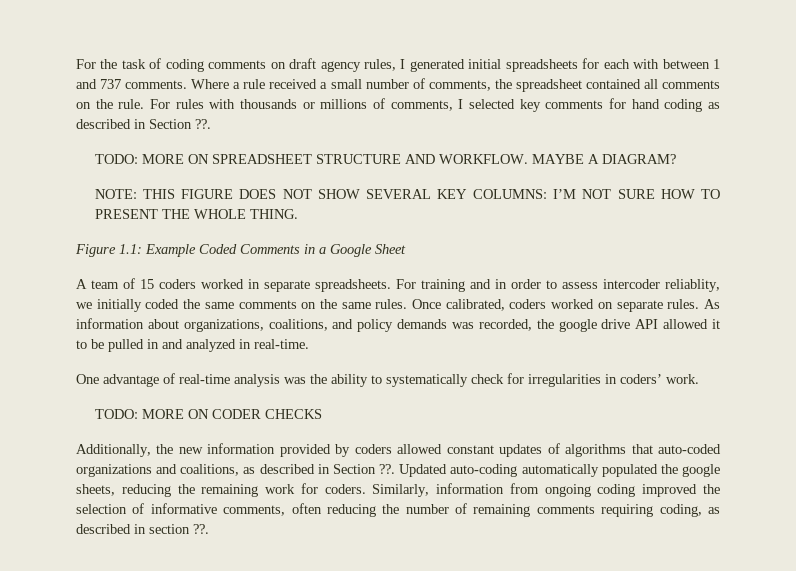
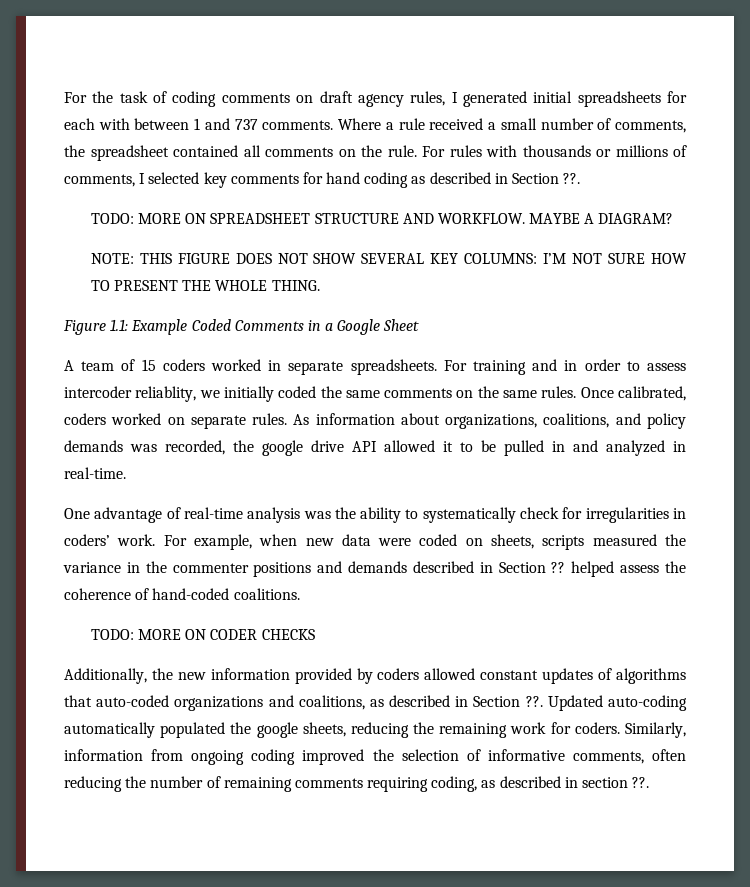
(699, 379) none -> [163,534,686,550] [63,561,686,577] [64,588,300,600] For example, when new data were coded on sheets, scripts measured the variance in the commenter positions and demands described in Section ?? helped assess the coherence of hand-coded coalitions.

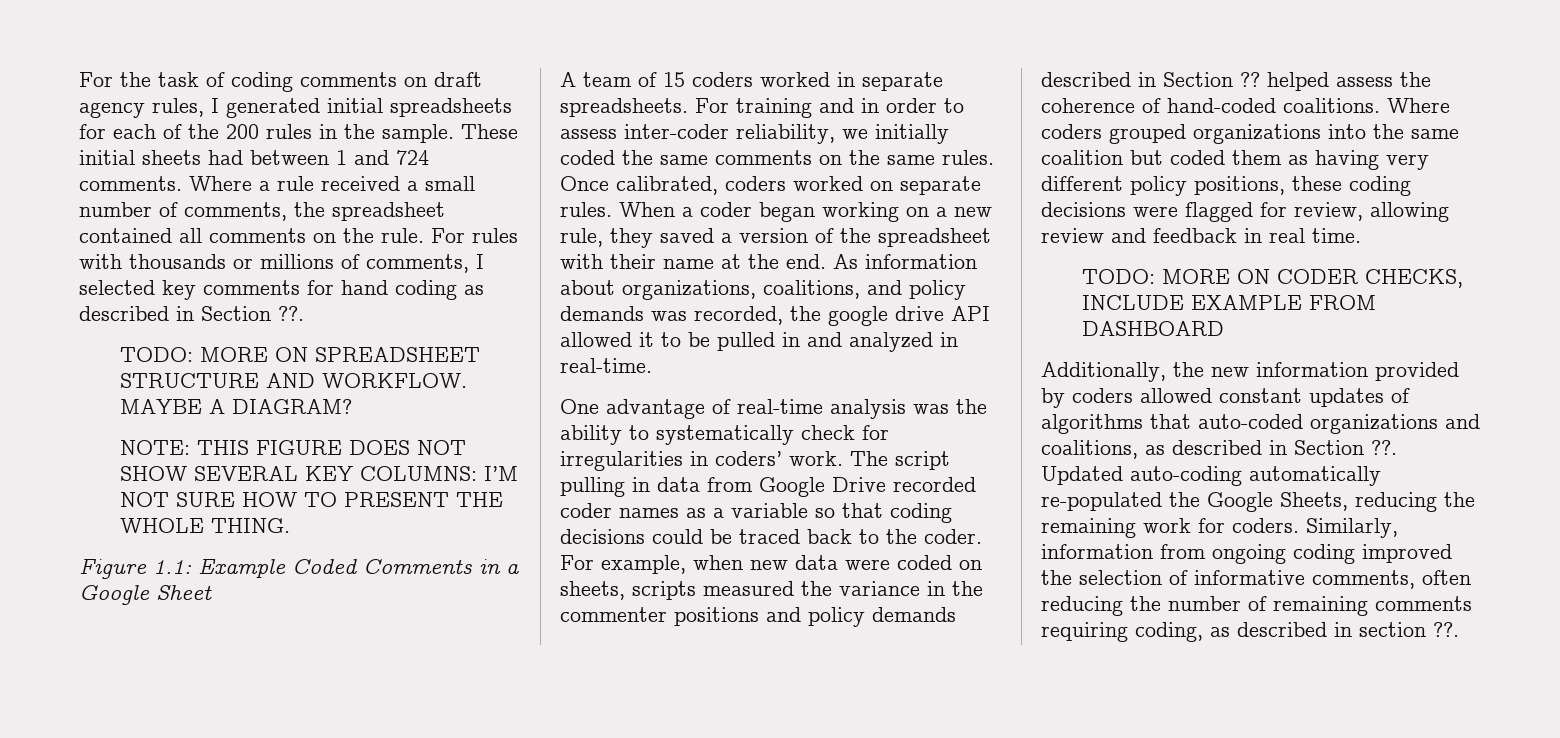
[98,118,130,130] with -> [163,124,518,143] [79,150,243,165] of the 200 rules in the sample. These initial sheets had
[234,119,258,130] 737 -> [396,150,429,165] 724
[64,386,197,402] intercoder reliablity, -> [624,124,835,144] inter-coder reliability,
(288, 419) none -> [619,202,992,222] [560,228,991,248] [560,254,826,269] When a coder began working on a new rule, they saved a version of the spreadsheet with their name at the end.
(156, 540) none -> [850,451,950,470] [560,477,976,497] [560,503,952,523] [560,529,982,544] The script pulling in data from Google Drive recorded coder names as a variable so that coding decisions could be traced back to the coder.
(343, 567) none -> [808,607,865,627] policy
(300, 594) none -> [1387,98,1450,113] [1041,124,1459,144] [1041,150,1429,170] [1041,176,1411,196] [1041,202,1449,222] [1041,228,1361,243] Where coders grouped organizations into the same coalition but coded them as having very different policy positions, these coding decisions were flagged for review, allowing review and feedback in real time.
[261,629,315,640] CHECKS -> [1365,269,1464,288] [1082,295,1377,310] [1082,321,1225,336] CHECKS, INCLUDE EXAMPLE FROM DASHBOARD
[160,722,346,738] populated the google sheets, -> [1041,492,1348,512] re-populated the Google Sheets,

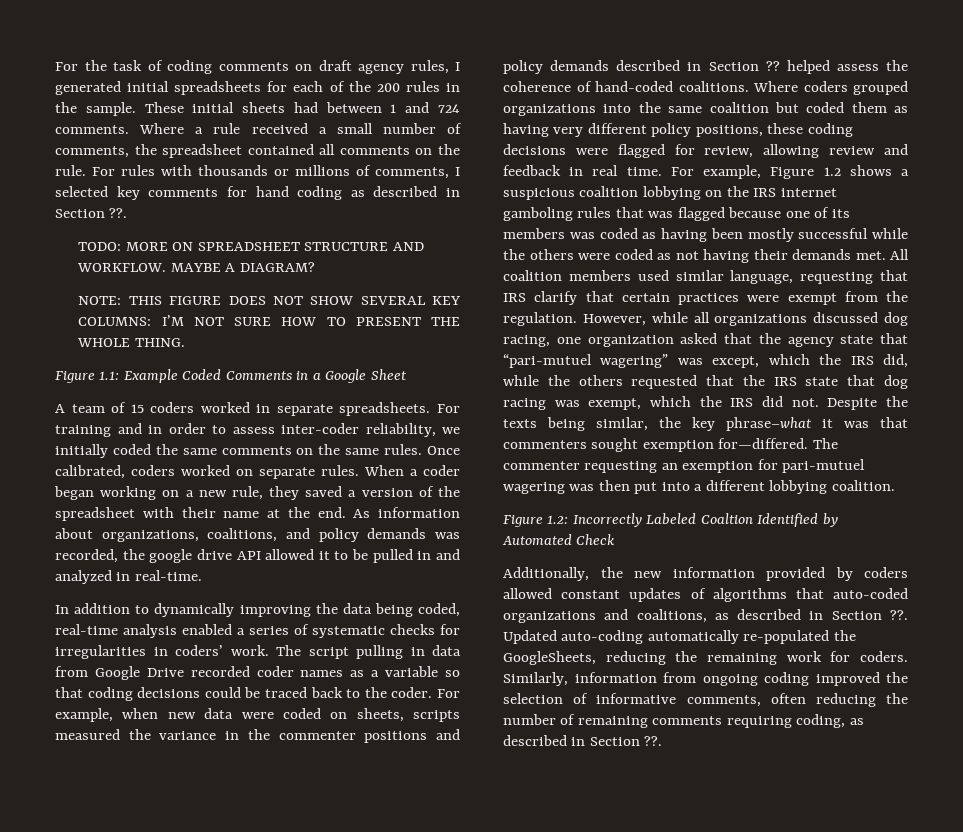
[560,399,987,419] [560,425,855,445] One advantage of real-time analysis was the ability to systematically check -> [55,603,460,617] [55,624,435,638] In addition to dynamically improving the data being coded, real-time analysis enabled a series of systematic checks
[1082,269,1464,288] [1082,295,1377,310] [1082,321,1225,336] // TODO: MORE ON CODER CHECKS, INCLUDE EXAMPLE FROM DASHBOARD -> [670,165,909,179] [503,186,837,200] [503,207,850,221] [503,228,908,242] [503,249,909,263] [503,270,908,284] [503,291,908,305] [503,312,908,326] [503,333,908,347] [503,354,908,368] [503,375,908,389] [503,396,908,410] [503,417,908,431] [503,438,838,452] [503,459,866,473] [503,480,895,494] [503,513,838,527] [502,534,616,545] For example, Figure 1.2 shows a suspicious coalition lobbying on the IRS internet gamboling rules that was flagged because one of its members was coded as having been mostly successful while the others were coded as not having their demands met. All coalition members used similar language, requesting that IRS clarify that certain practices were exempt from the regulation. However, while all organizations discussed dog racing, one organization asked that the agency state that “pari-mutuel wagering” was except, which the IRS did, while the others requested that the IRS state that dog racing was exempt, which the IRS did not. Despite the texts being similar, the key phrase–what it was that commenters sought exemption for—differed. The commenter requesting an exemption for pari-mutuel wagering was then put into a different lobbying coalition. // Figure 1.2: Incorrectly Labeled Coaltion Identified by Automated Check
[1207,492,1348,512] Google Sheets, -> [503,651,596,665] GoogleSheets,
[1359,622,1426,637] section -> [589,737,640,746] Section

